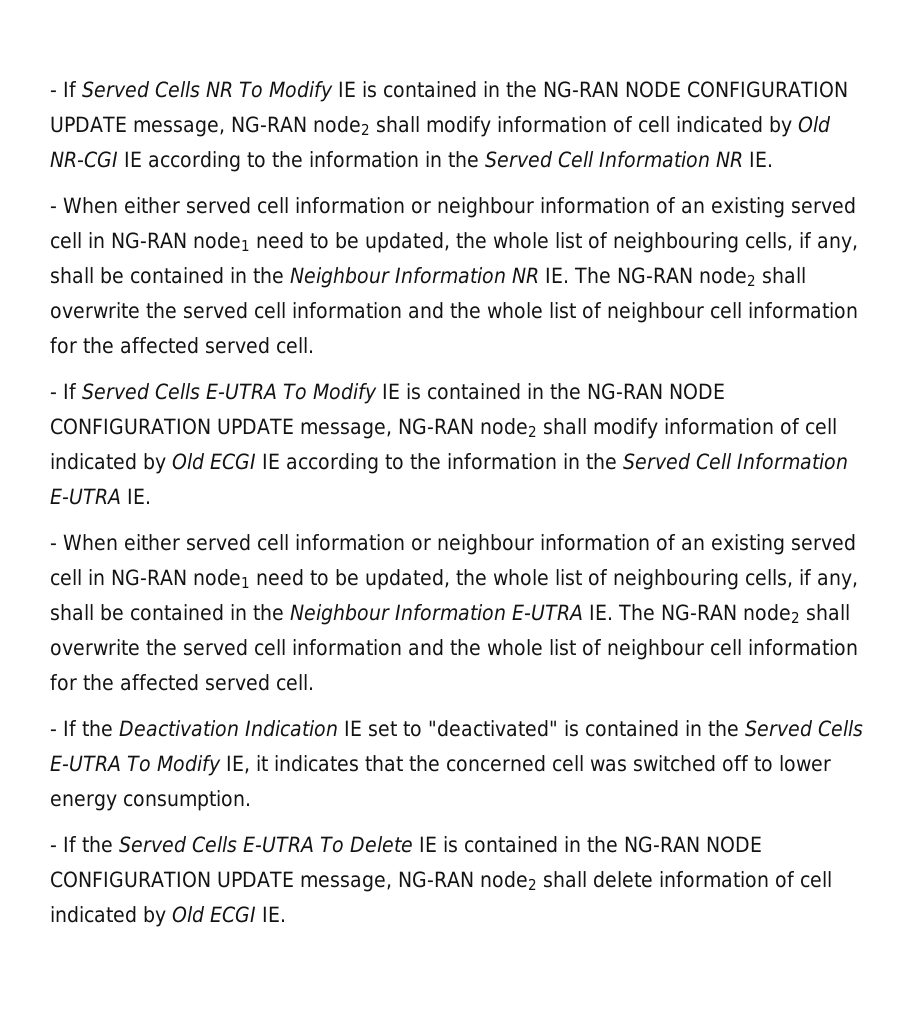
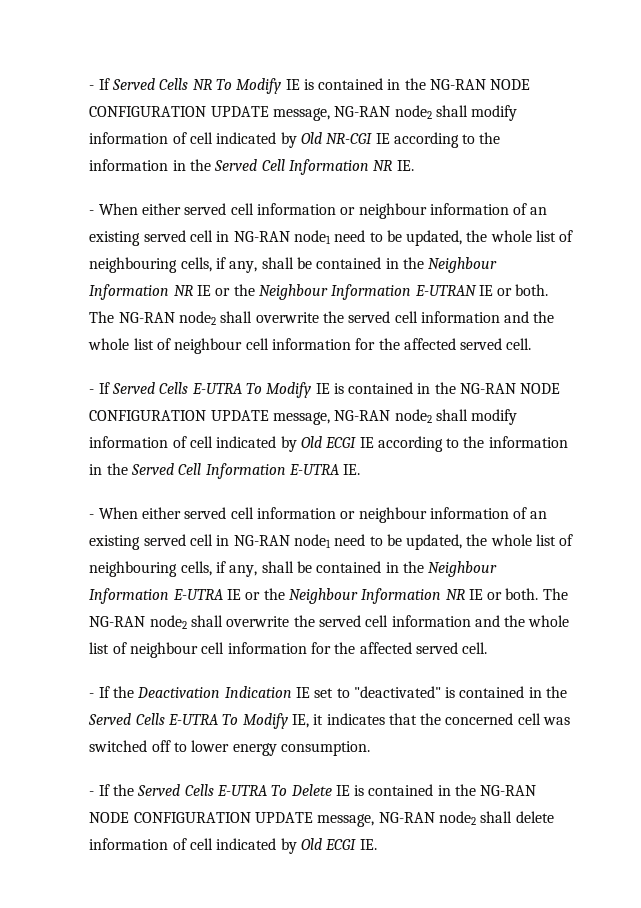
[544,267,569,283] IE. -> [196,284,549,300] IE or the Neighbour Information E-UTRAN IE or both.
[588,604,613,620] IE. -> [226,588,539,604] IE or the Neighbour Information NR IE or both.

